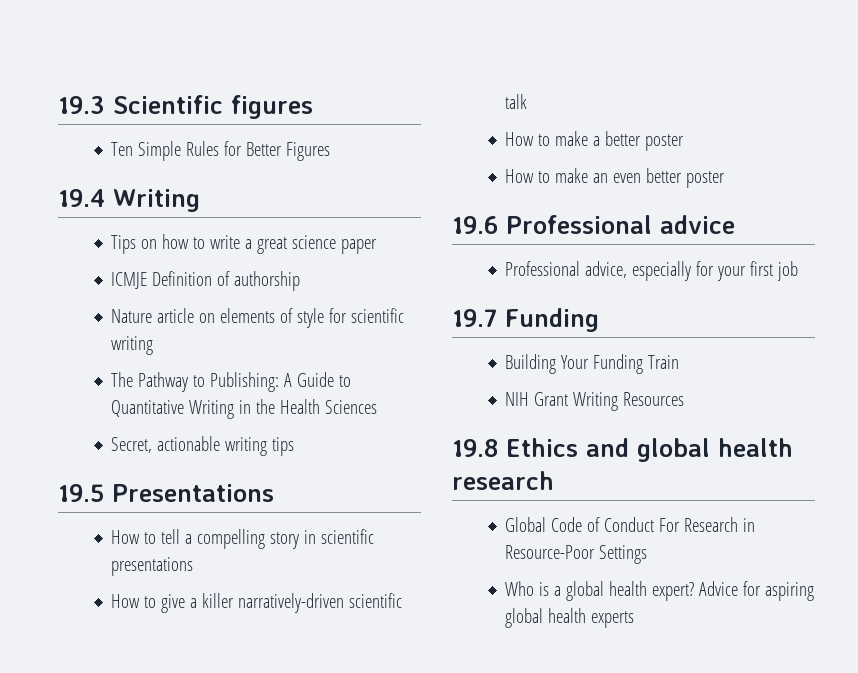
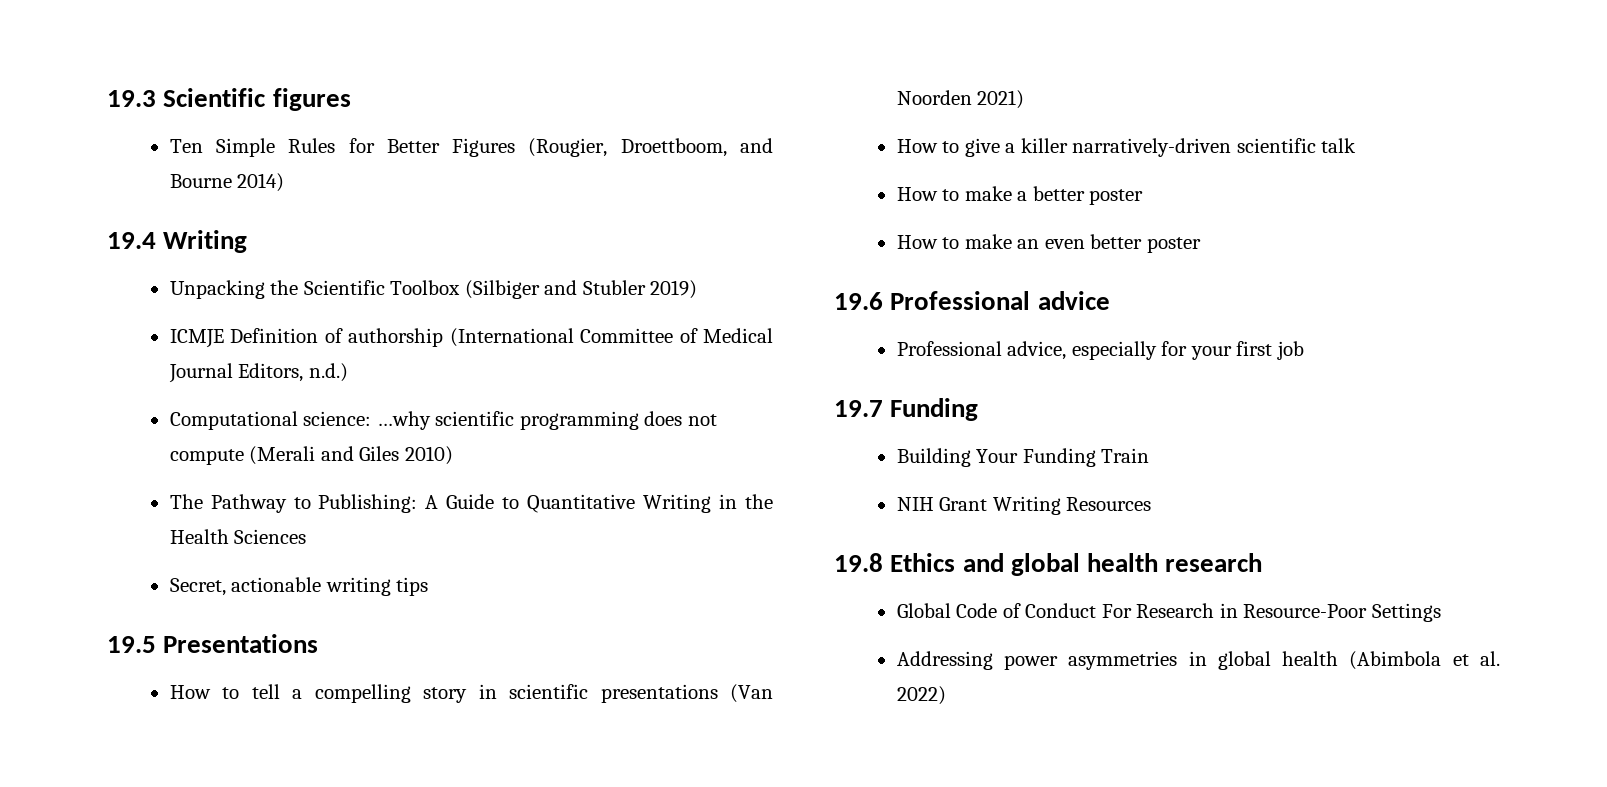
[58,189,200,212] [111,234,378,254] [111,271,301,291] [111,308,405,328] [111,336,154,355] // 19.4 Writing // Tips on how to write a great science paper // ICMJE Definition of authorship // Nature article on elements of style for scientific writing -> [528,138,774,157] [169,173,285,192] [107,230,248,253] [169,280,698,299] [169,328,773,348] [168,363,348,383] [169,411,717,430] [169,446,453,465] (Rougier, Droettboom, and Bourne 2014) // 19.4 Writing // Unpacking the Scientific Toolbox (Silbiger and Stubler 2019) // ICMJE Definition of authorship (International Committee of Medical Journal Editors, n.d.) // Computational science: …why scientific programming does not compute (Merali and Giles 2010)
(194, 566) none -> [730,684,774,703] [896,90,1025,109] (Van Noorden 2021)
[505,581,815,601] [505,608,635,628] Who is a global health expert? Advice for aspiring global health experts -> [896,651,1501,670] [896,686,946,705] Addressing power asymmetries in global health (Abimbola et al. 2022)

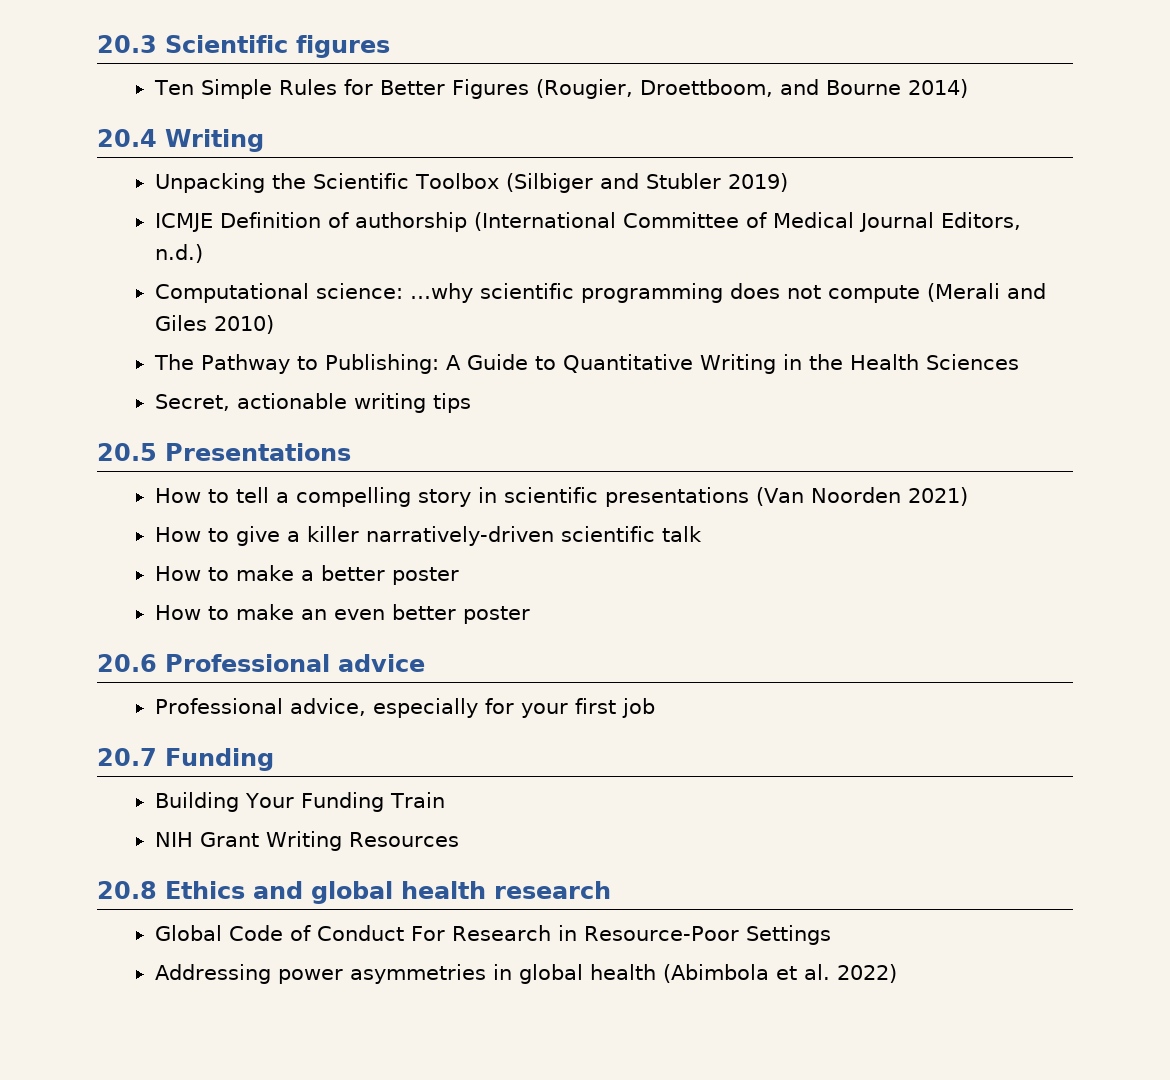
[107,90,156,107] 19.3 -> [97,35,157,53] 20.3
[107,232,156,249] 19.4 -> [97,129,157,147] 20.4
[107,636,156,653] 19.5 -> [97,443,157,461] 20.5
[834,292,883,310] 19.6 -> [97,654,157,672] 20.6
[834,400,883,417] 19.7 -> [97,748,157,766] 20.7
[834,553,883,572] 19.8 -> [97,881,157,899] 20.8

